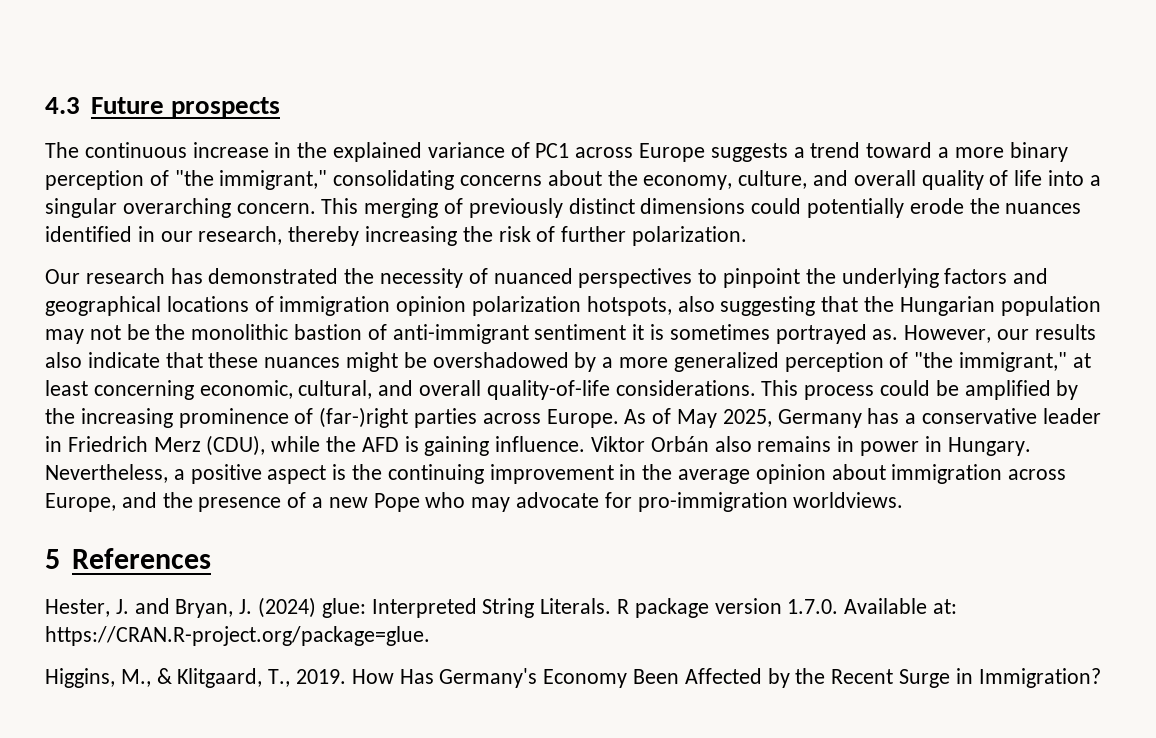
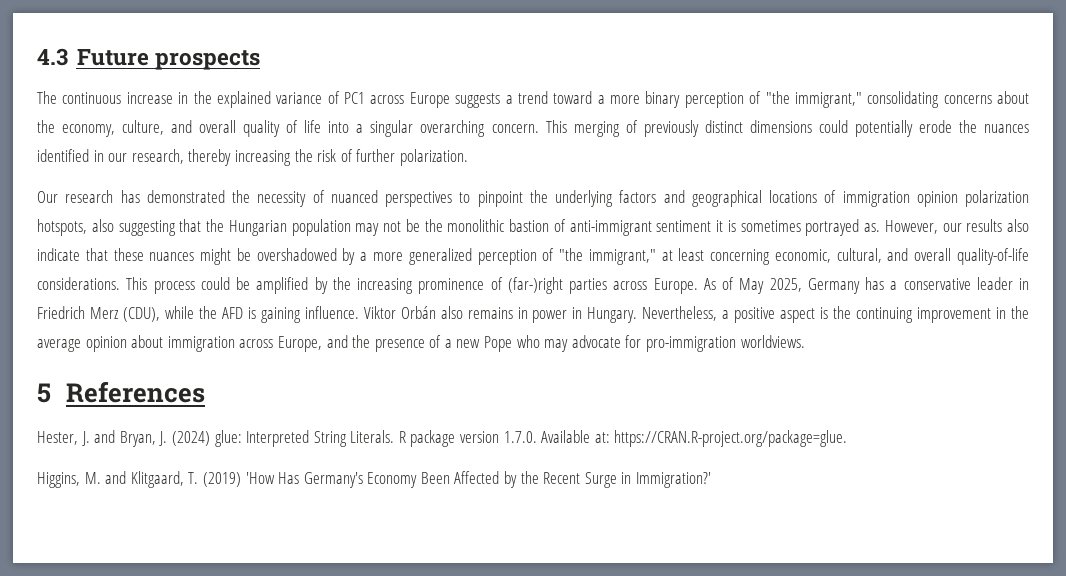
[120,668,394,688] M., & Klitgaard, T., 2019. How -> [84,471,275,488] M. and Klitgaard, T. (2019) 'How
[978,668,1101,688] Immigration? -> [636,472,712,488] Immigration?'

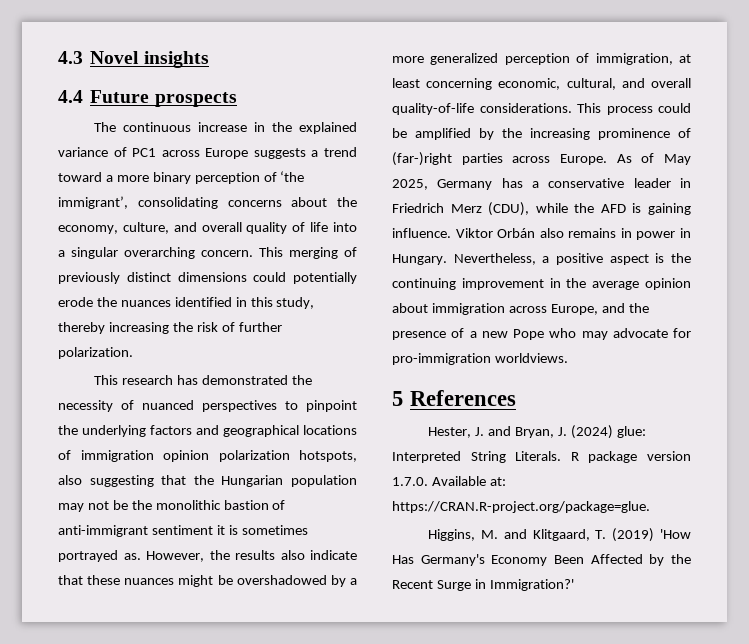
(68, 57) none -> [90,51,209,68] [58,90,83,103] Novel insights // 4.4
[765,91,862,108] "the immigrant," -> [280,171,305,182] [58,196,128,209] ‘the immigrant’,
[108,149,184,164] our research, -> [250,297,315,309] this study,
[37,191,58,203] Our -> [94,375,119,385] This
[942,223,962,232] our -> [209,550,230,560] the
[559,248,656,265] "the immigrant," -> [595,53,673,65] immigration,

